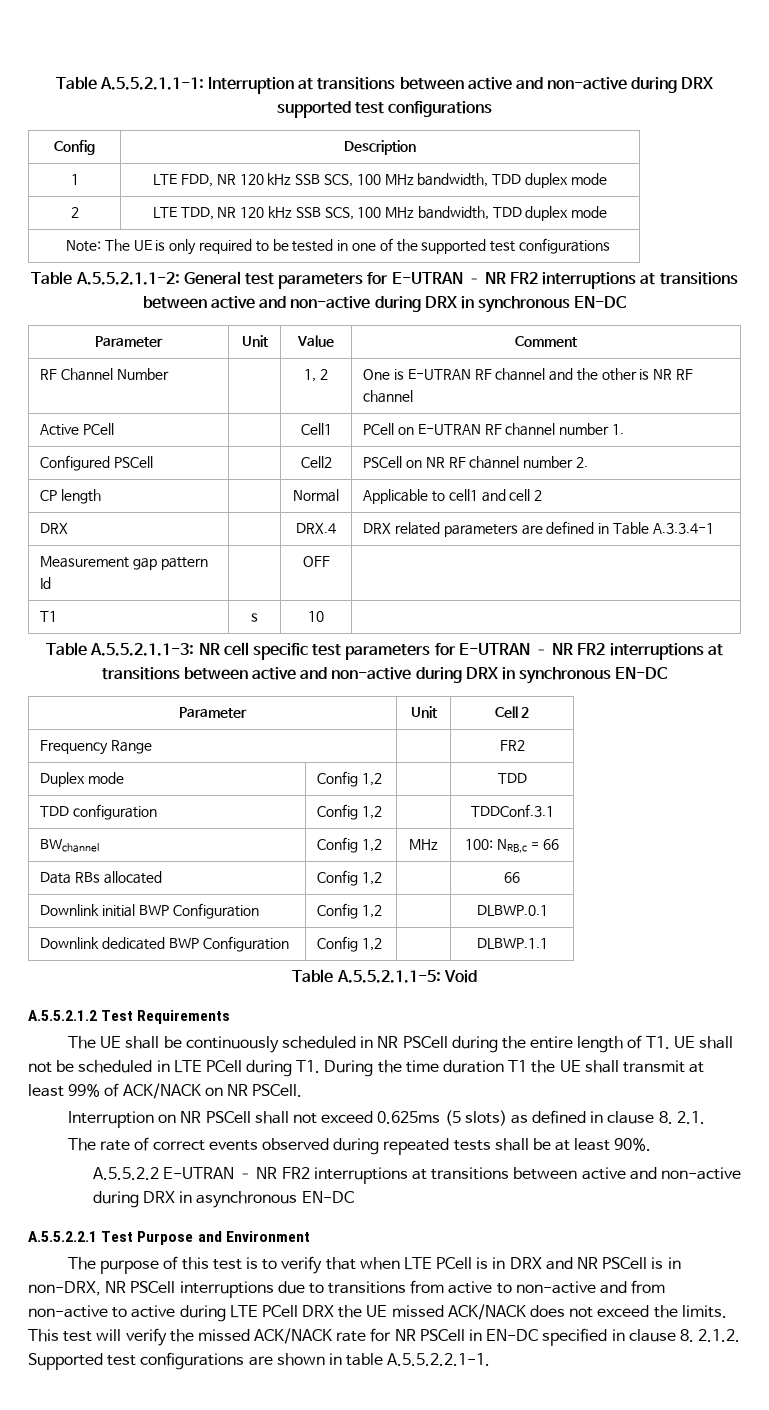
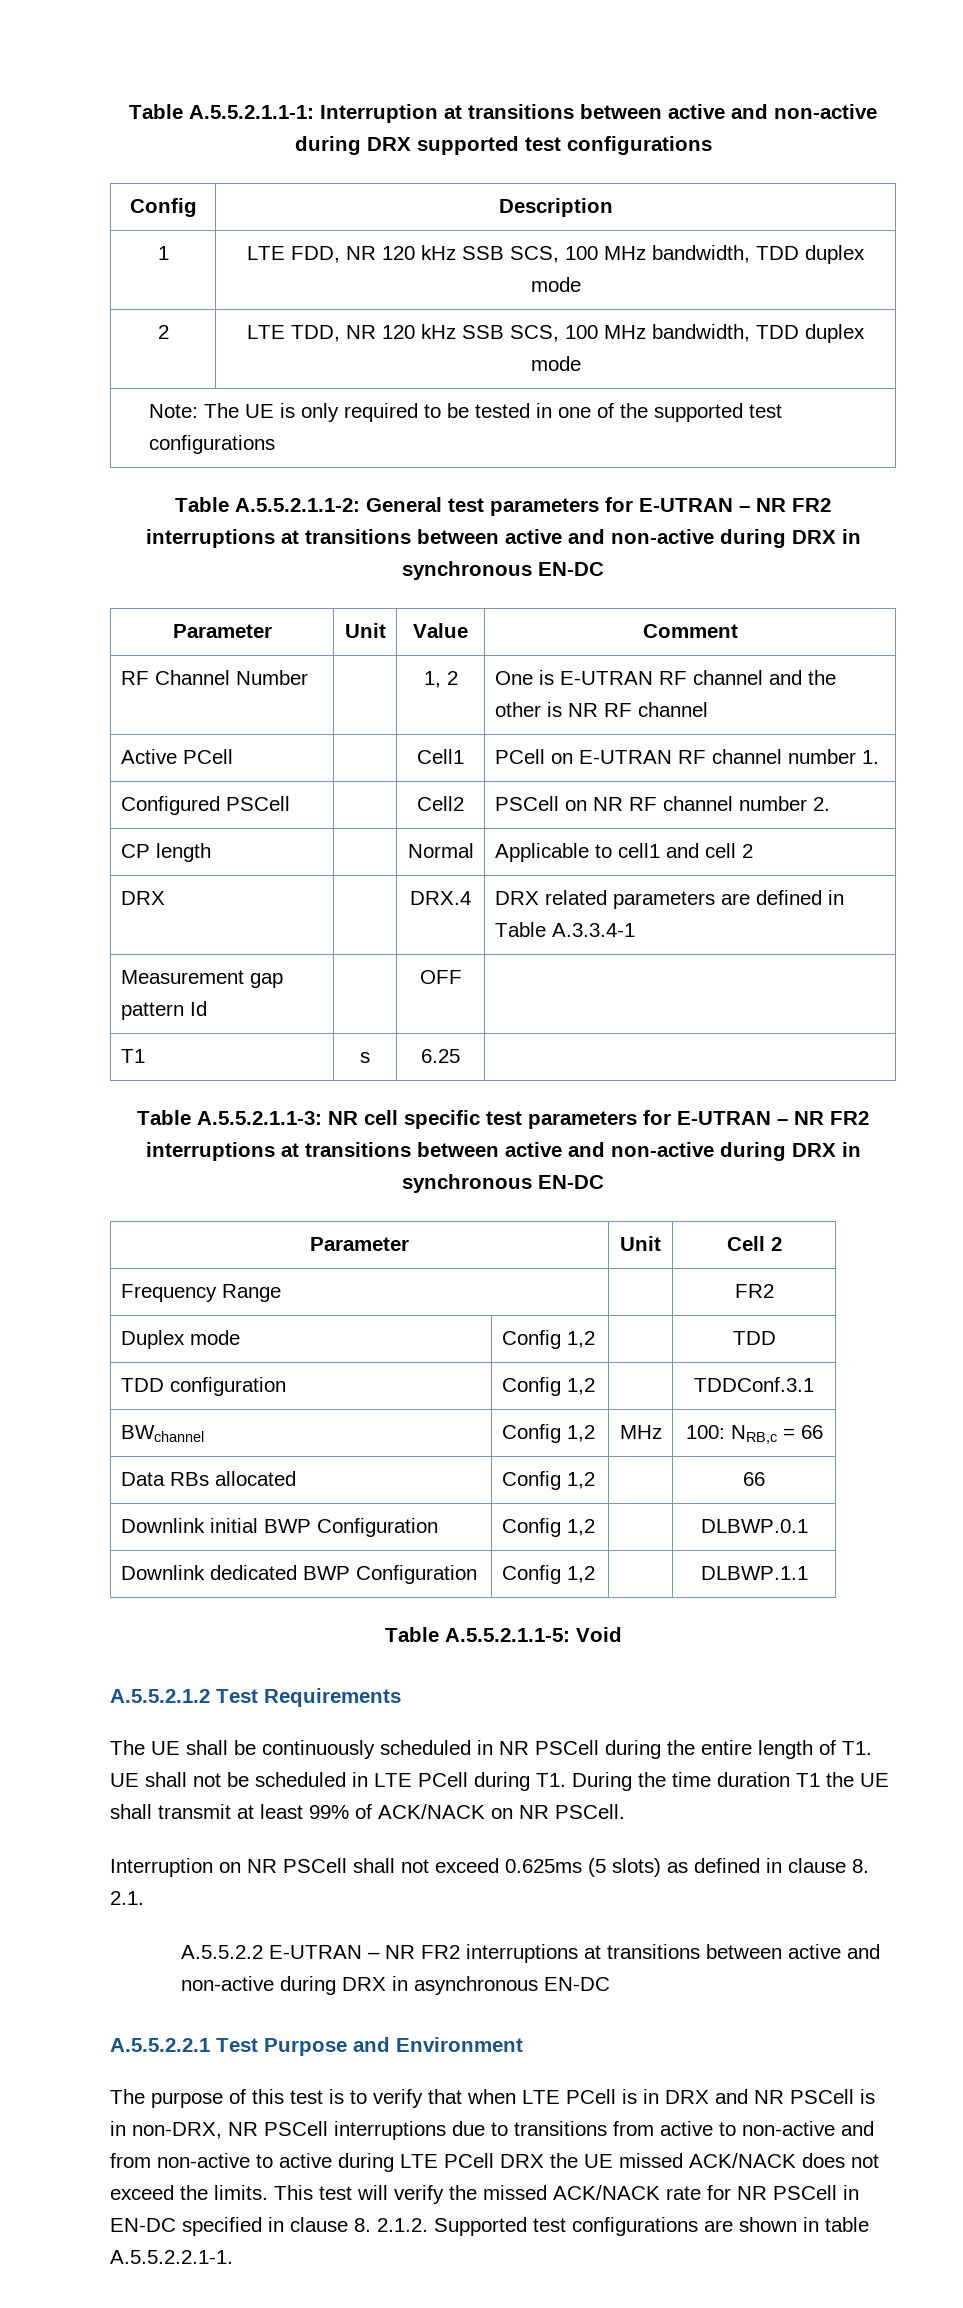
[308,611,324,622] 10 -> [421,1049,460,1063] 6.25
[68,1137,652,1155] // The rate of correct events observed during repeated tests shall be at least 90%. -> (144, 1898) none

